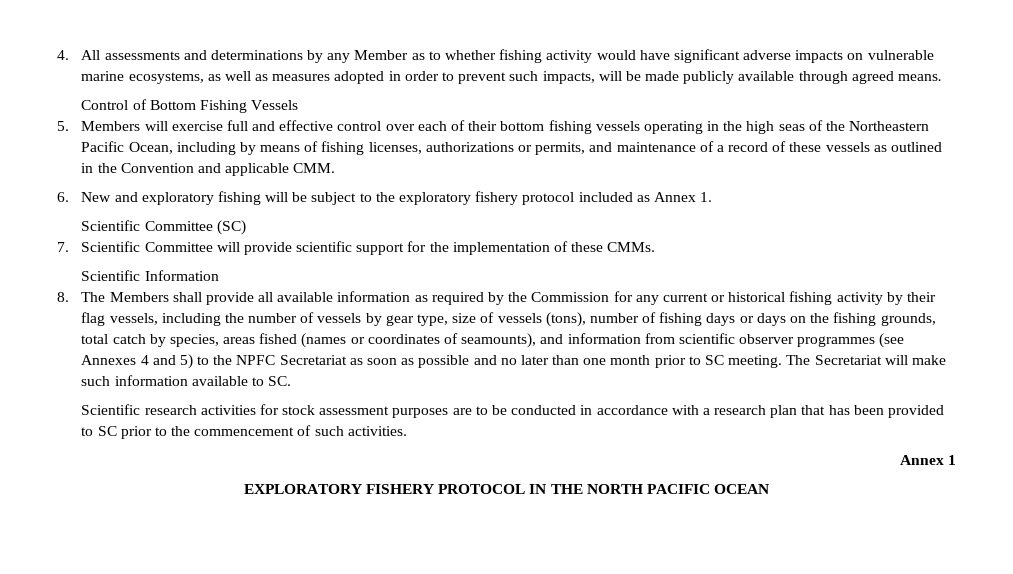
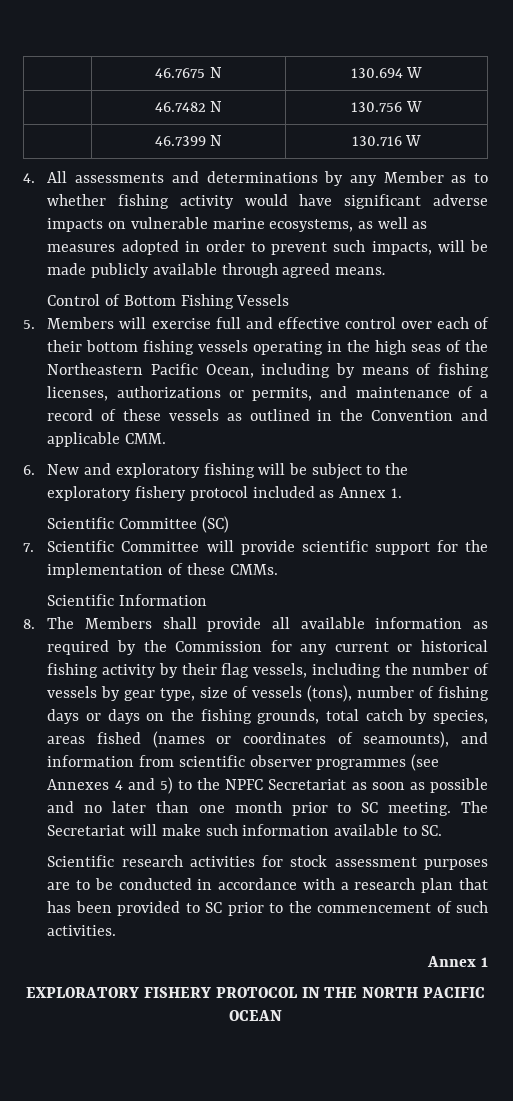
(57, 55) none -> [155,67,222,78] [350,67,423,78] [154,101,223,112] [351,101,422,112] [154,135,223,146] [351,135,422,146] | 46.7675 N | 130.694 W // | 46.7482 N | 130.756 W // | 46.7399 N | 130.716 W //

